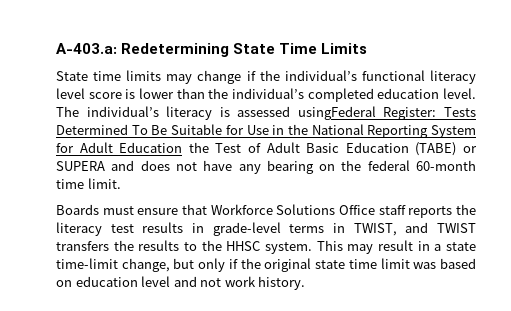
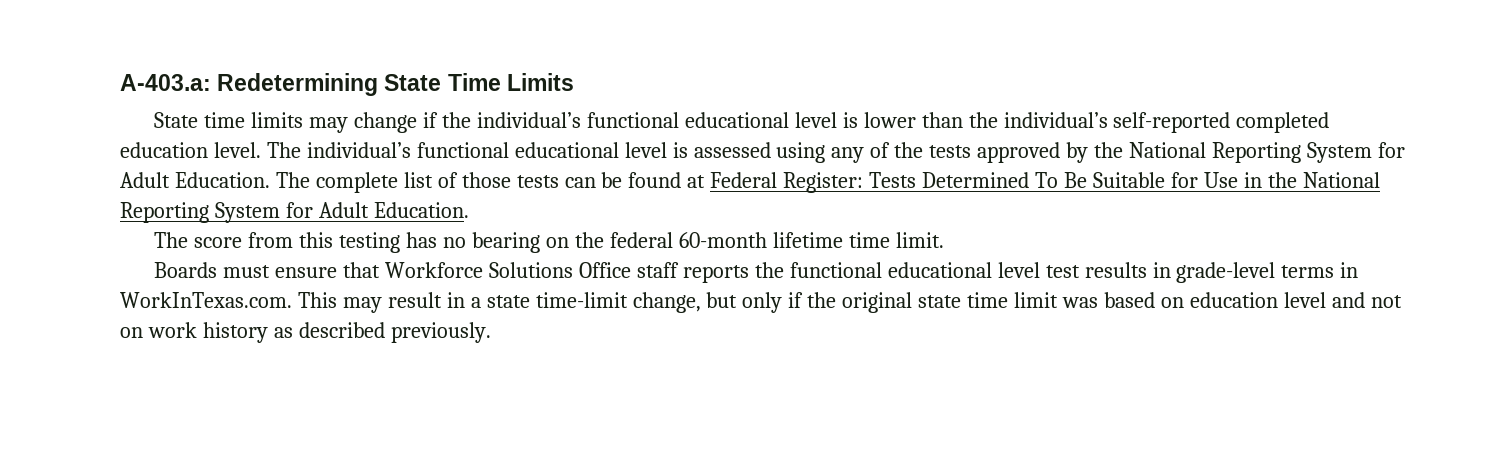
[430,70,476,84] [56,88,122,99] literacy level score -> [684,112,837,128] educational level
(304, 93) none -> [1113,112,1231,133] self-reported
[166,106,376,120] literacy is assessed usingFederal -> [416,142,1405,163] [120,172,778,193] functional educational level is assessed using any of the tests approved by the National Reporting System for Adult Education. The complete list of those tests can be found at Federal
[119,142,477,156] [56,160,261,174] Education the Test of Adult Basic Education (TABE) or SUPERA and does not have any -> [373,202,469,218] [154,232,467,253] Education. // The score from this testing has no
(477, 165) none -> [772,232,843,248] lifetime
[56,222,102,236] literacy -> [789,262,1040,278] functional educational level
[353,222,477,236] [56,240,312,254] TWIST, and TWIST transfers the results to the HHSC system. -> [120,292,292,308] WorkInTexas.com.
[224,276,306,290] work history. -> [120,322,491,343] on work history as described previously.

